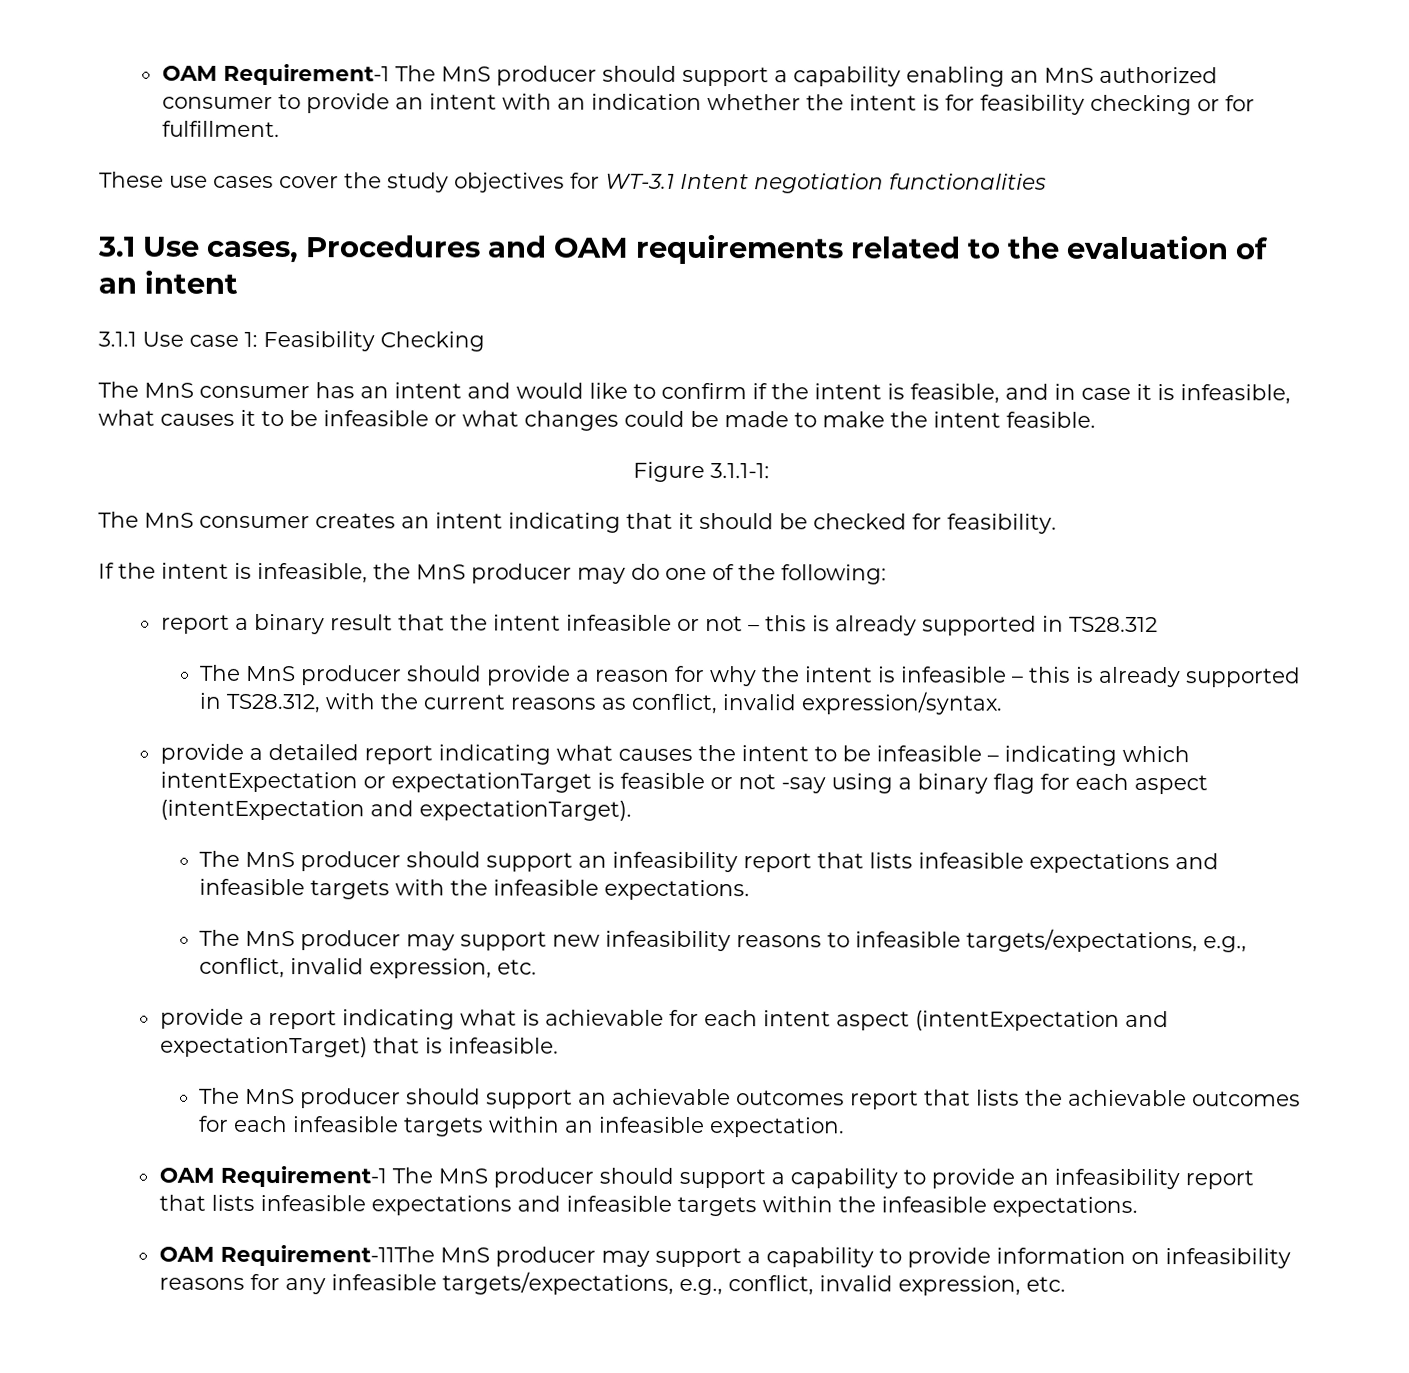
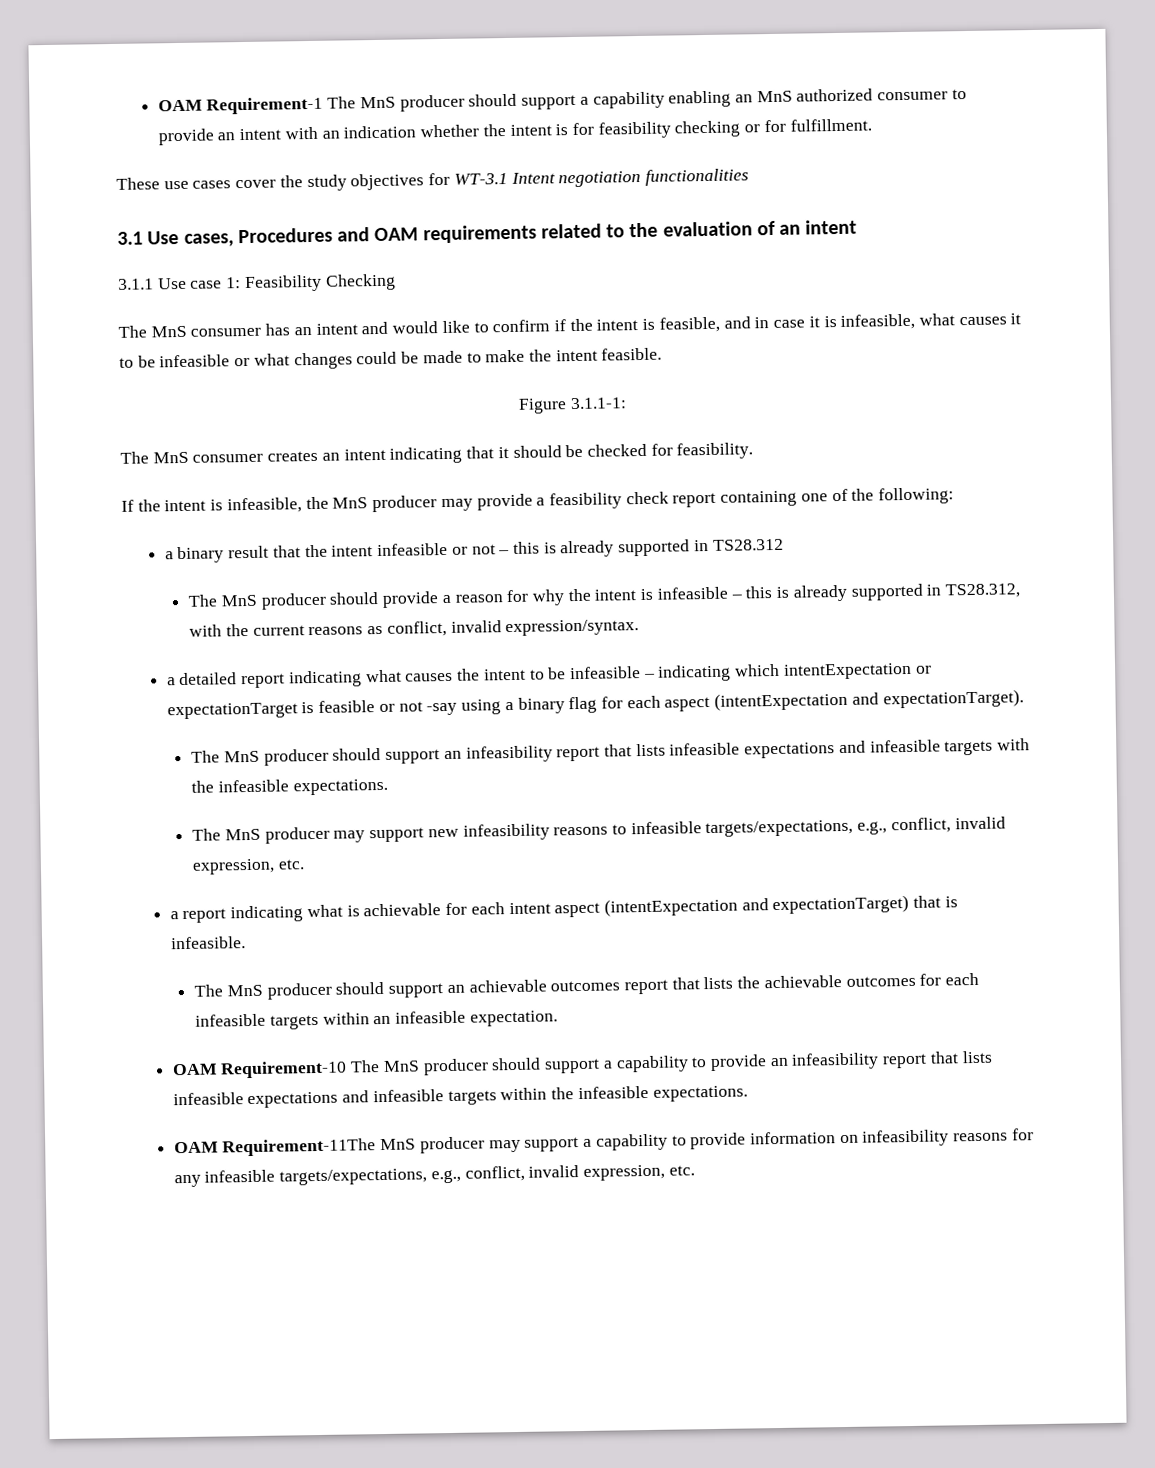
[631,563,660,580] do -> [476,490,798,511] provide a feasibility check report containing
[160,614,230,634] report -> (955, 496) none
[159,743,244,764] provide -> (640, 628) none
[159,1008,244,1029] provide -> (305, 864) none
[219,1165,387,1188] Requirement-1 -> [220,1060,348,1079] Requirement-10

